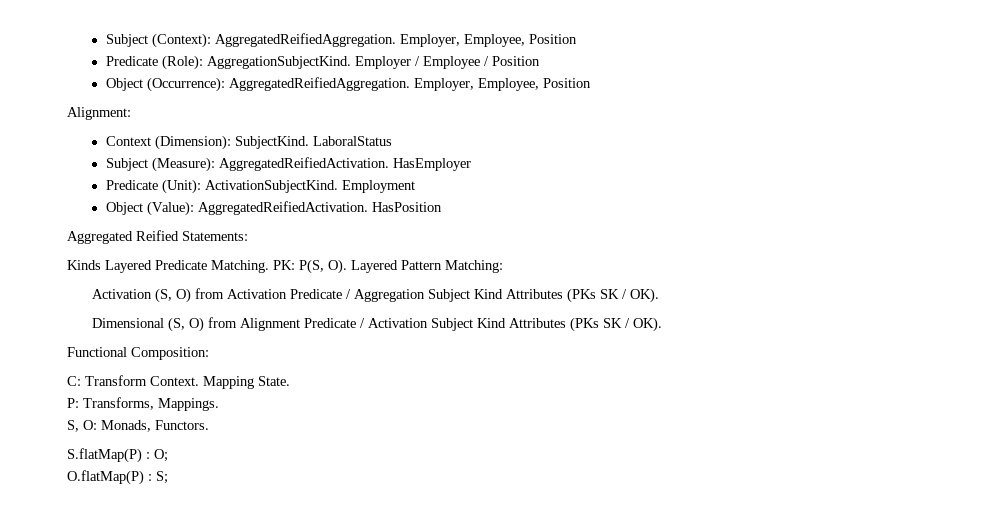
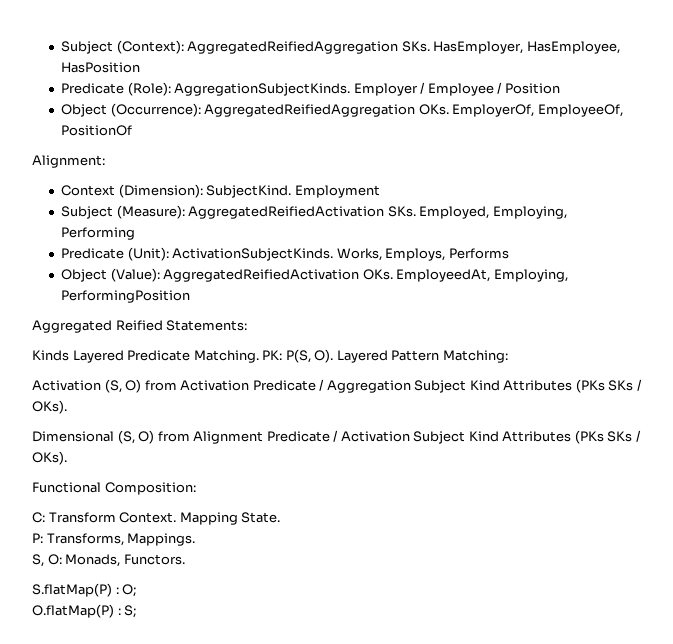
[214,33,577,47] AggregatedReifiedAggregation. Employer, Employee, Position -> [187,41,620,54] [60,62,140,73] AggregatedReifiedAggregation SKs. HasEmployer, HasEmployee, HasPosition
[206,56,351,69] AggregationSubjectKind. -> [174,83,351,96] AggregationSubjectKinds.
[228,77,591,91] AggregatedReifiedAggregation. Employer, Employee, Position -> [204,104,623,117] [60,125,132,136] AggregatedReifiedAggregation OKs. EmployerOf, EmployeeOf, PositionOf
[312,136,392,146] LaboralStatus -> [294,185,380,198] Employment
[218,157,471,171] [105,179,415,194] [105,201,442,216] AggregatedReifiedActivation. HasEmployer // Predicate (Unit): ActivationSubjectKind. Employment // Object (Value): AggregatedReifiedActivation. HasPosition -> [188,206,567,219] [60,227,135,240] [60,247,509,261] [60,268,568,282] [60,290,190,303] AggregatedReifiedActivation SKs. Employed, Employing, Performing // Predicate (Unit): ActivationSubjectKinds. Works, Employs, Performs // Object (Value): AggregatedReifiedActivation OKs. EmployeedAt, Employing, PerformingPosition
[600,288,660,303] SK / OK). -> [608,379,642,391] [32,400,67,414] SKs / OKs).
[603,317,663,332] SK / OK). -> [607,430,641,442] [32,451,67,465] SKs / OKs).

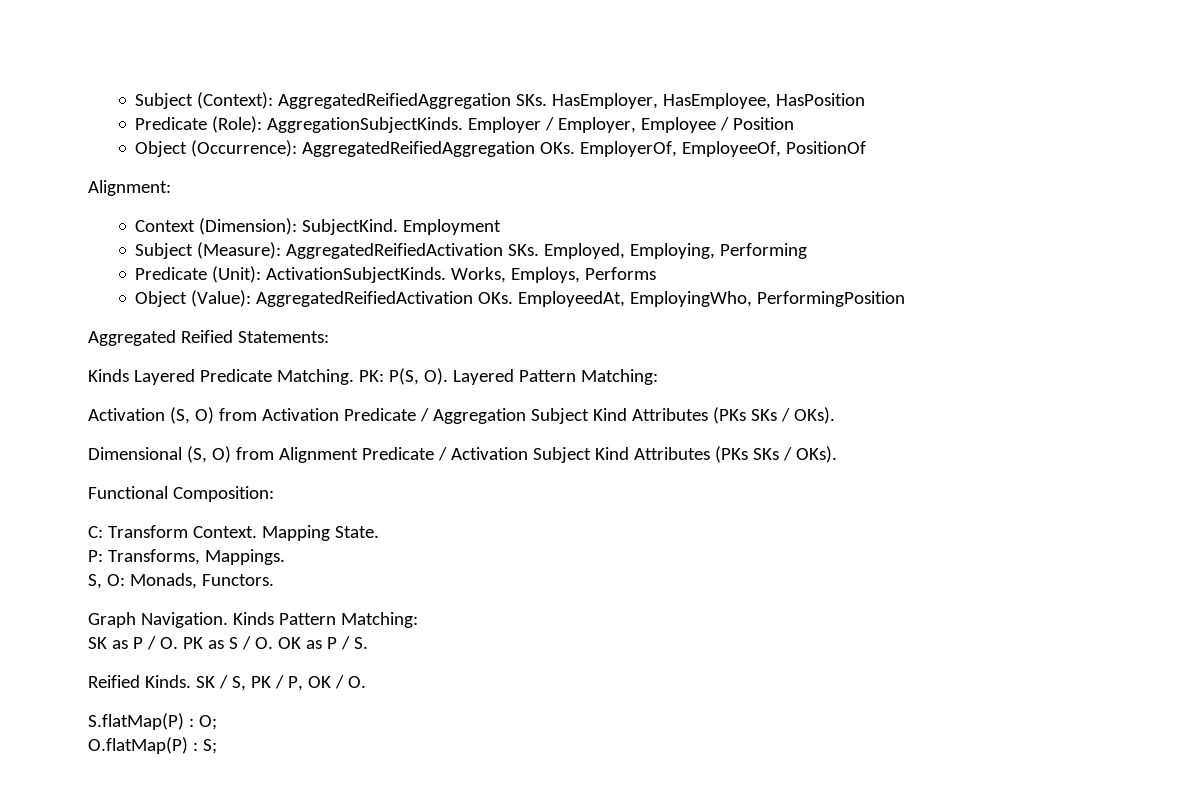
(426, 88) none -> [558,117,637,133] Employer,
[493,269,568,282] Employing, -> [630,291,753,307] EmployingWho,
(185, 559) none -> [88,612,418,628] [88,636,368,650] [88,675,366,691] // Graph Navigation. Kinds Pattern Matching: // SK as P / O. PK as S / O. OK as P / S. // Reified Kinds. SK / S, PK / P, OK / O.

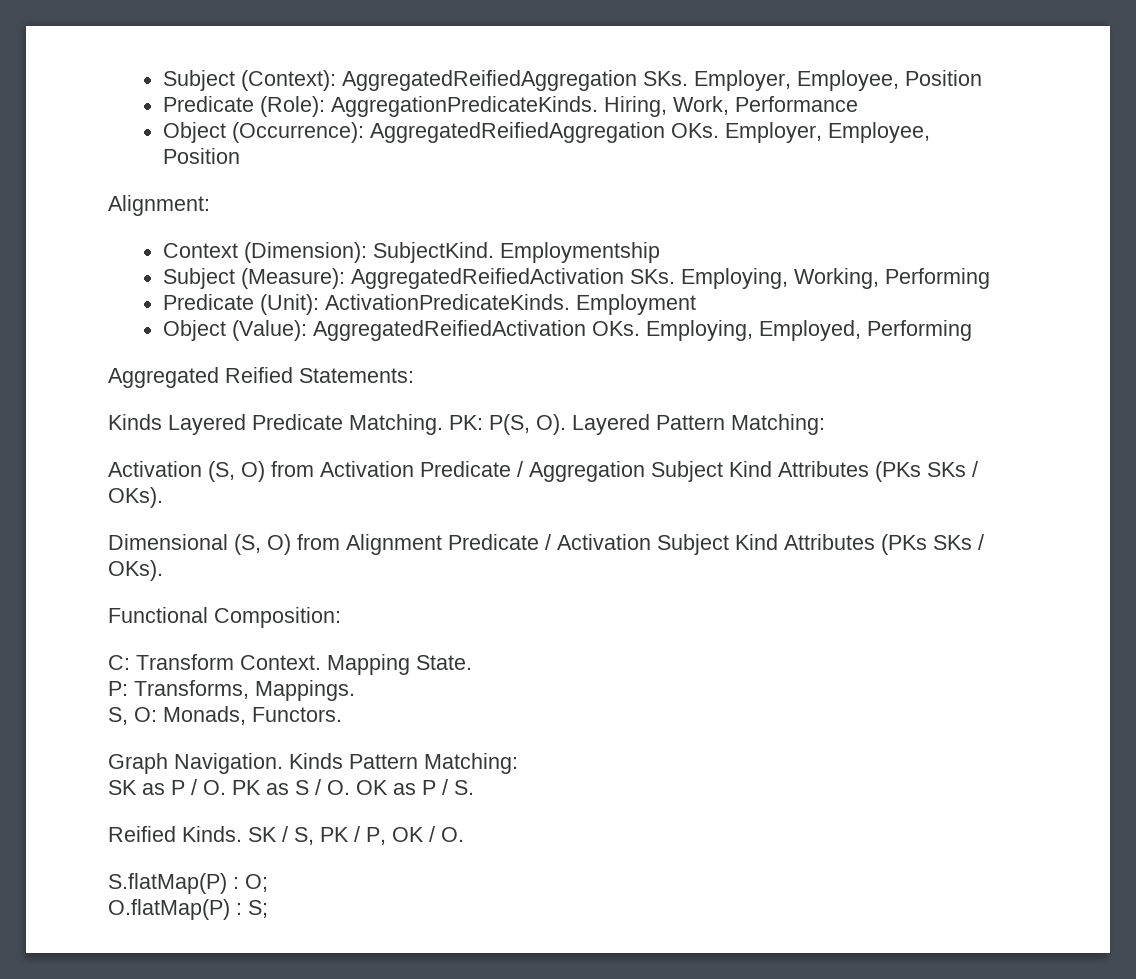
[552,93,866,109] HasEmployer, HasEmployee, HasPosition -> [694,70,983,91] Employer, Employee, Position
[267,117,795,133] AggregationSubjectKinds. Employer / Employer, Employee / Position -> [331,96,859,117] AggregationPredicateKinds. Hiring, Work, Performance
[580,141,867,157] EmployerOf, EmployeeOf, PositionOf -> [725,122,931,143] [163,148,241,164] Employer, Employee, Position
[403,219,502,235] Employment -> [500,242,661,263] Employmentship
[544,243,716,259] Employed, Employing, -> [681,268,880,289] Employing, Working,
[266,267,657,283] ActivationSubjectKinds. Works, Employs, Performs -> [325,294,697,315] ActivationPredicateKinds. Employment
[518,291,906,307] EmployeedAt, EmployingWho, PerformingPosition -> [646,320,973,341] Employing, Employed, Performing

